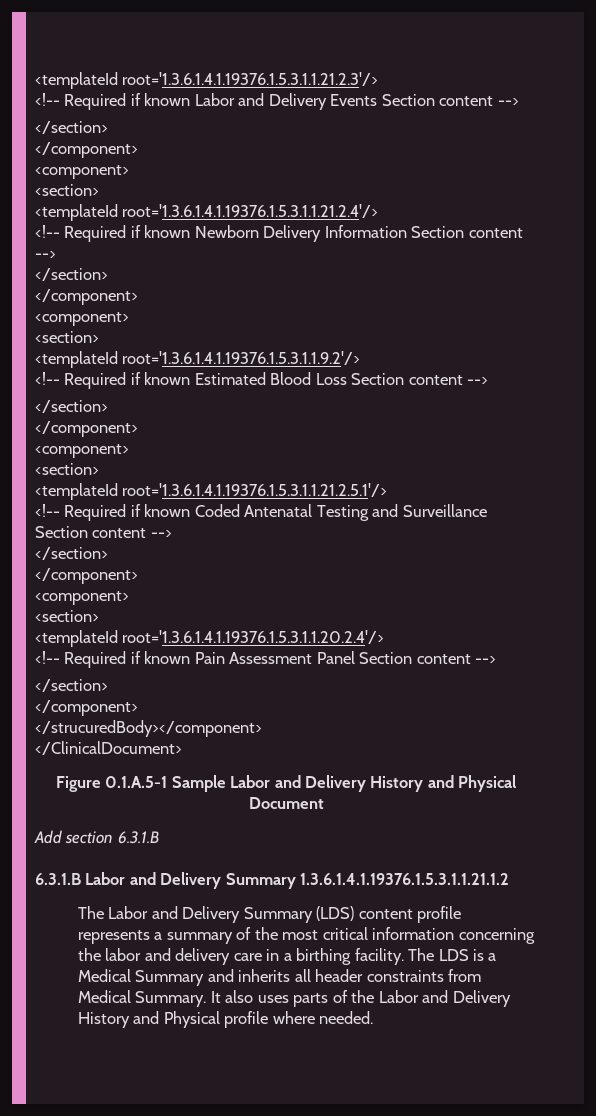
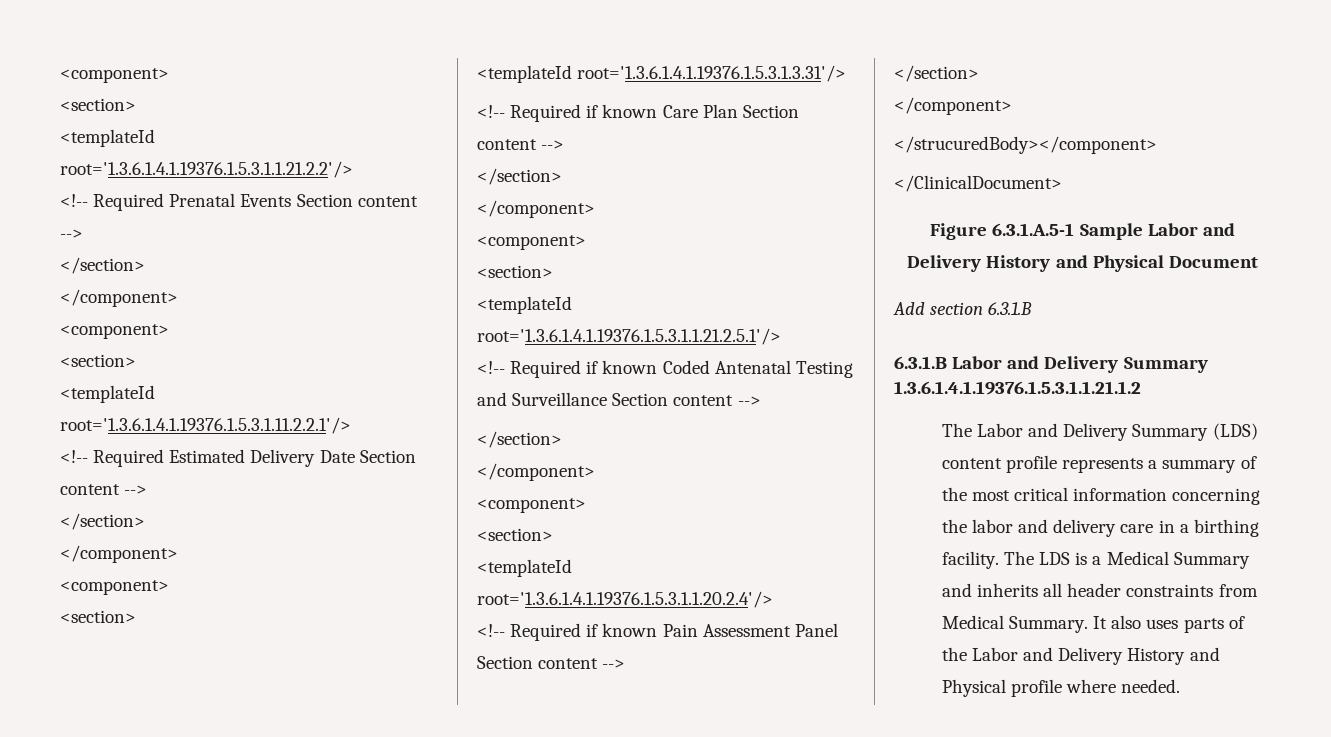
[35,72,379,89] [35,93,327,110] <templateId root='1.3.6.1.4.1.19376.1.5.3.1.1.21.2.3'/> // <!-- Required if known Labor and Delivery -> [60,68,169,83] [60,98,136,111] [60,129,155,147] [60,161,353,178] [60,193,236,211] <component> // <section> // <templateId root='1.3.6.1.4.1.19376.1.5.3.1.1.21.2.2'/> // <!-- Required Prenatal
[122,204,379,218] [35,225,523,242] [35,251,56,259] [35,268,108,281] [35,289,138,305] [35,312,129,326] [35,331,99,343] [35,351,361,368] [35,372,347,389] root='1.3.6.1.4.1.19376.1.5.3.1.1.21.2.4'/> // <!-- Required if known Newborn Delivery Information Section content --> // </section> // </component> // <component> // <section> // <templateId root='1.3.6.1.4.1.19376.1.5.3.1.1.9.2'/> // <!-- Required if known Estimated Blood Loss -> [60,417,351,434] [60,449,416,467] [60,484,148,495] [60,513,145,530] [60,545,178,563] [60,580,169,595] [60,610,136,623] [477,65,847,83] [477,104,738,122] root='1.3.6.1.4.1.19376.1.5.3.1.11.2.2.1'/> // <!-- Required Estimated Delivery Date Section content --> // </section> // </component> // <component> // <section> // <templateId root='1.3.6.1.4.1.19376.1.5.3.1.3.31'/> // <!-- Required if known Care Plan
[105,776,168,788] 0.1.A.5-1 -> [992,223,1075,236] 6.3.1.A.5-1

